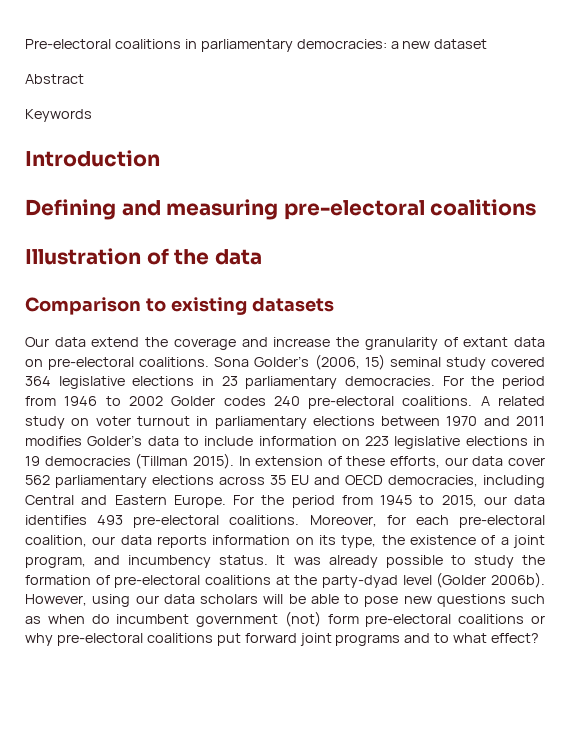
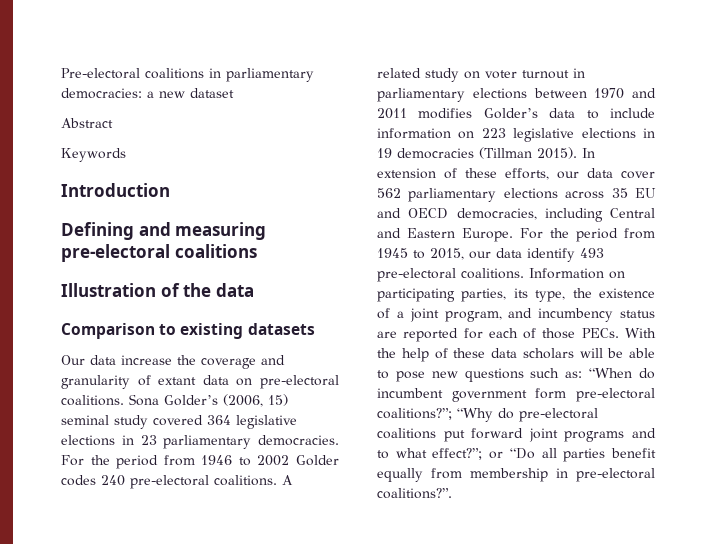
[91,337,140,347] extend -> [121,355,172,365] increase
[273,337,360,347] increase the -> (285, 360) none
[25,515,87,525] identifies -> [527,248,575,262] identify
[309,515,545,528] [25,535,314,548] Moreover, for each pre-electoral coalition, our data reports information on -> [529,268,625,279] [377,288,507,302] Information on participating parties,
[219,555,546,568] [25,572,545,588] [25,594,159,607] status. It was already possible to study the formation of pre-electoral coalitions at the party-dyad level (Golder 2006b). However, using our -> [620,310,655,318] [377,328,656,342] [377,348,486,362] status are reported for each of those PECs. With the help of these
[25,614,85,624] as when -> [565,368,633,378] as: “When
[284,611,321,627] (not) -> (527, 396) none
[458,614,545,624] [25,633,53,646] coalitions or why -> [377,408,514,422] coalitions?”; “Why do
[491,633,540,643] effect? -> [432,448,656,462] [377,468,655,482] [377,488,452,499] effect?”; or “Do all parties benefit equally from membership in pre-electoral coalitions?”.

